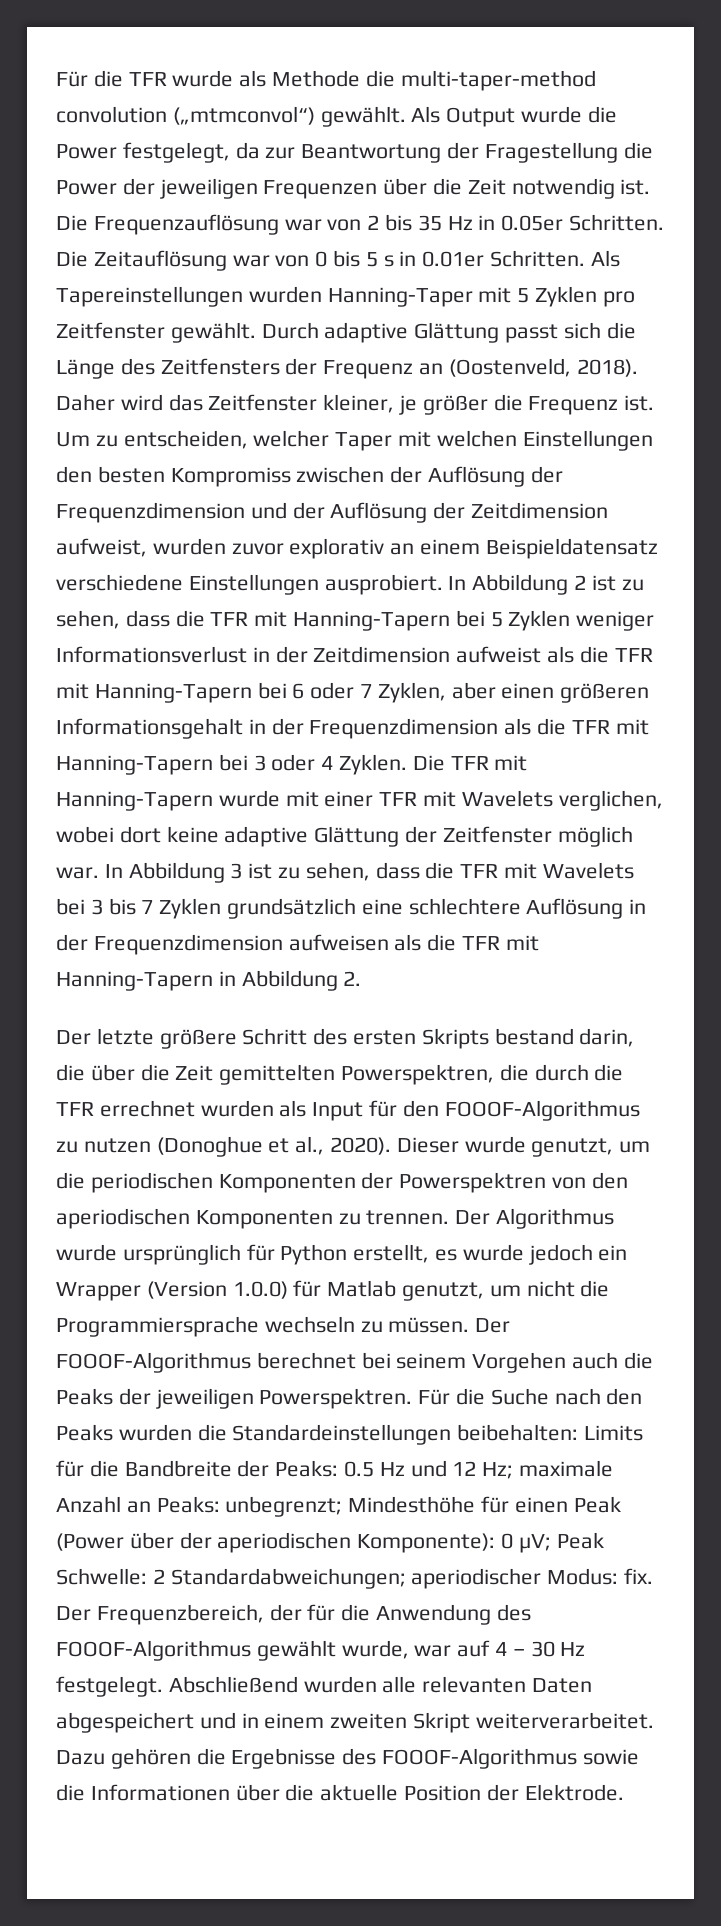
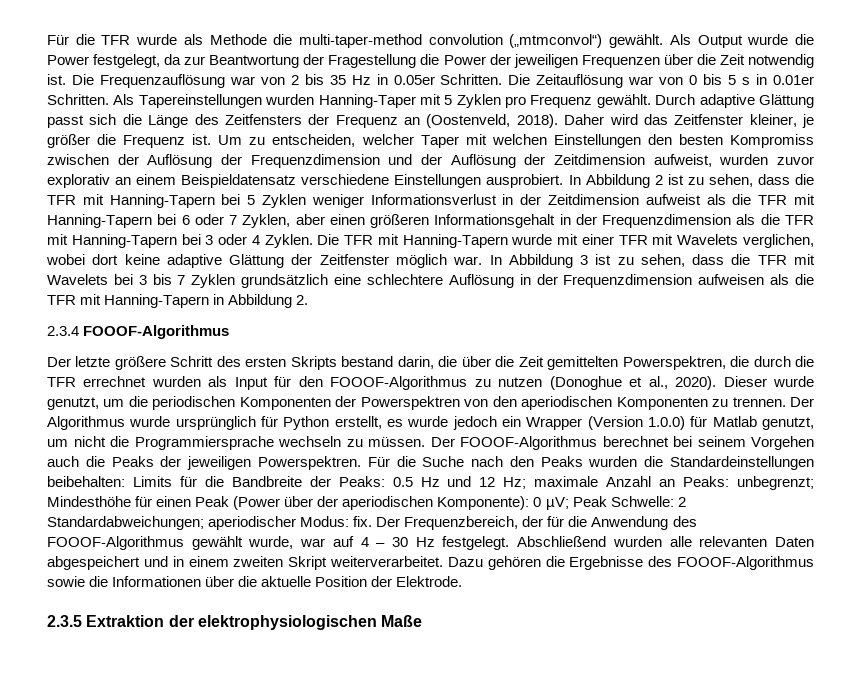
[56,322,165,339] Zeitfenster -> [530,95,593,108] Frequenz
(362, 978) none -> [47,325,230,339] // 2.3.4 FOOOF-Algorithmus
(624, 1792) none -> [47,615,423,630] // 2.3.5 Extraktion der elektrophysiologischen Maße

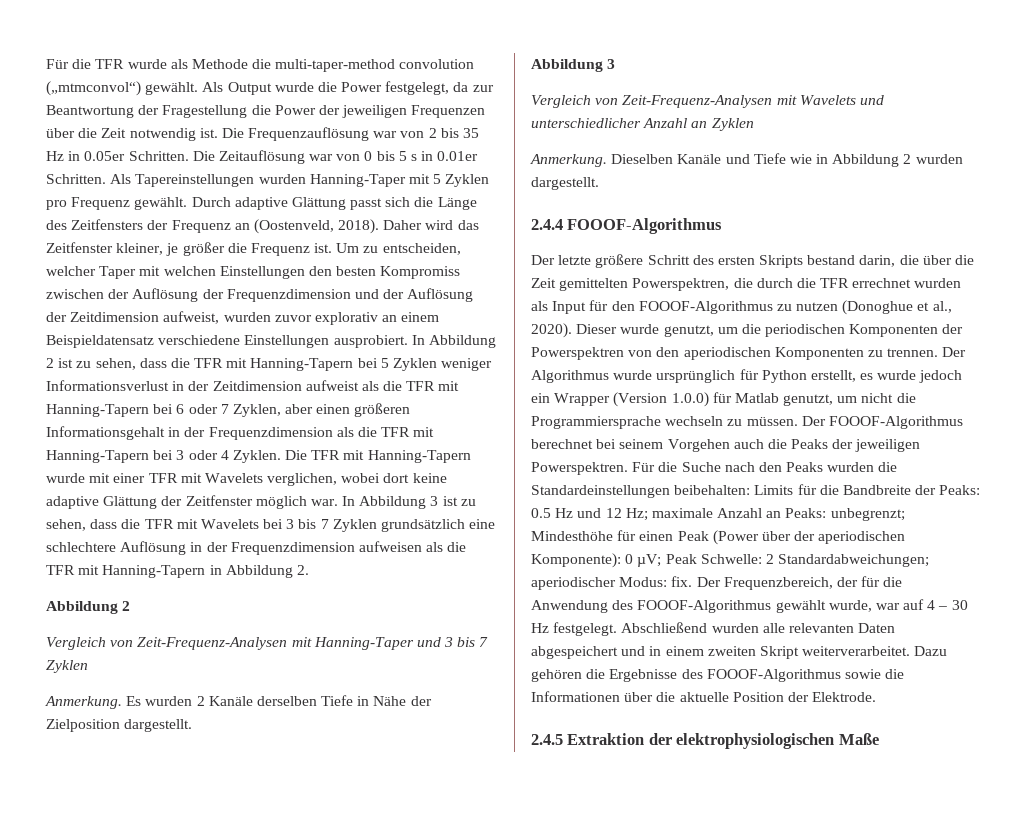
[47,326,79,336] 2.3.4 -> [46,601,131,614] [46,637,489,650] [46,660,88,673] [45,695,432,709] [46,719,193,732] [531,59,616,72] [531,95,884,108] [531,118,754,131] [530,153,963,167] [531,177,599,190] [531,219,563,230] Abbildung 2 // Vergleich von Zeit-Frequenz-Analysen mit Hanning-Taper und 3 bis 7 Zyklen // Anmerkung. Es wurden 2 Kanäle derselben Tiefe in Nähe der Zielposition dargestellt. // Abbildung 3 // Vergleich von Zeit-Frequenz-Analysen mit Wavelets und unterschiedlicher Anzahl an Zyklen // Anmerkung. Dieselben Kanäle und Tiefe wie in Abbildung 2 wurden dargestellt. // 2.4.4
[47,615,82,627] 2.3.5 -> [531,734,563,745] 2.4.5

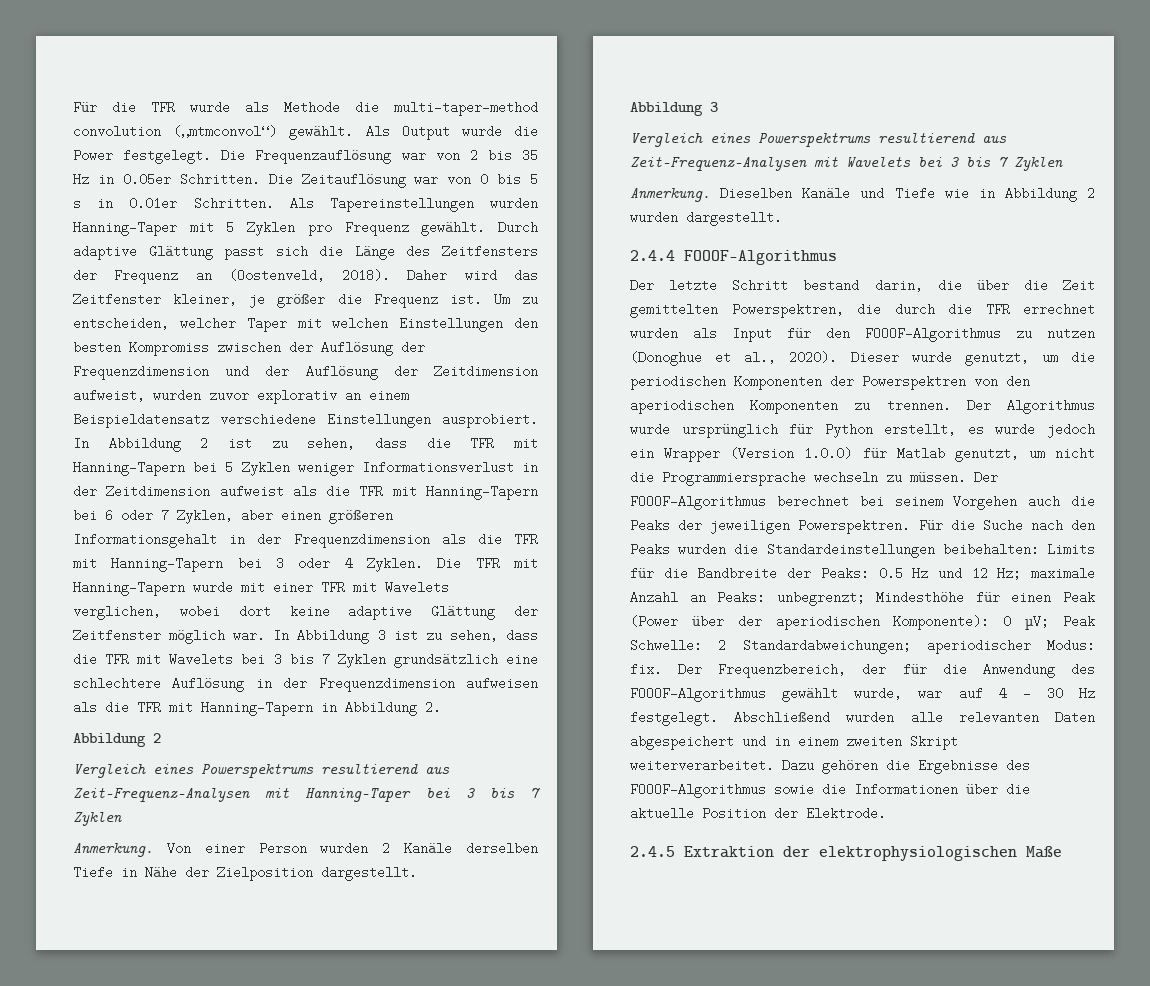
[385,81,494,95] [46,105,486,118] [46,128,218,141] festgelegt, da zur Beantwortung der Fragestellung die Power der jeweiligen Frequenzen über die Zeit notwendig ist. -> [123,149,212,164] festgelegt.
[110,640,134,647] von -> [153,764,450,778] eines Powerspektrums resultierend aus
[416,637,489,647] [46,660,88,673] [45,696,142,709] und 3 bis 7 Zyklen // Anmerkung. Es -> [425,788,541,798] [73,812,122,826] [73,842,307,857] bei 3 bis 7 Zyklen // Anmerkung. Von einer Person
[595,95,884,108] [531,118,708,128] von Zeit-Frequenz-Analysen mit Wavelets und unterschiedlicher Anzahl an -> [710,133,1007,147] [630,157,1009,171] eines Powerspektrums resultierend aus Zeit-Frequenz-Analysen mit Wavelets bei 3 bis 7
[595,254,804,268] größere Schritt des ersten Skripts -> [732,279,789,292] Schritt

